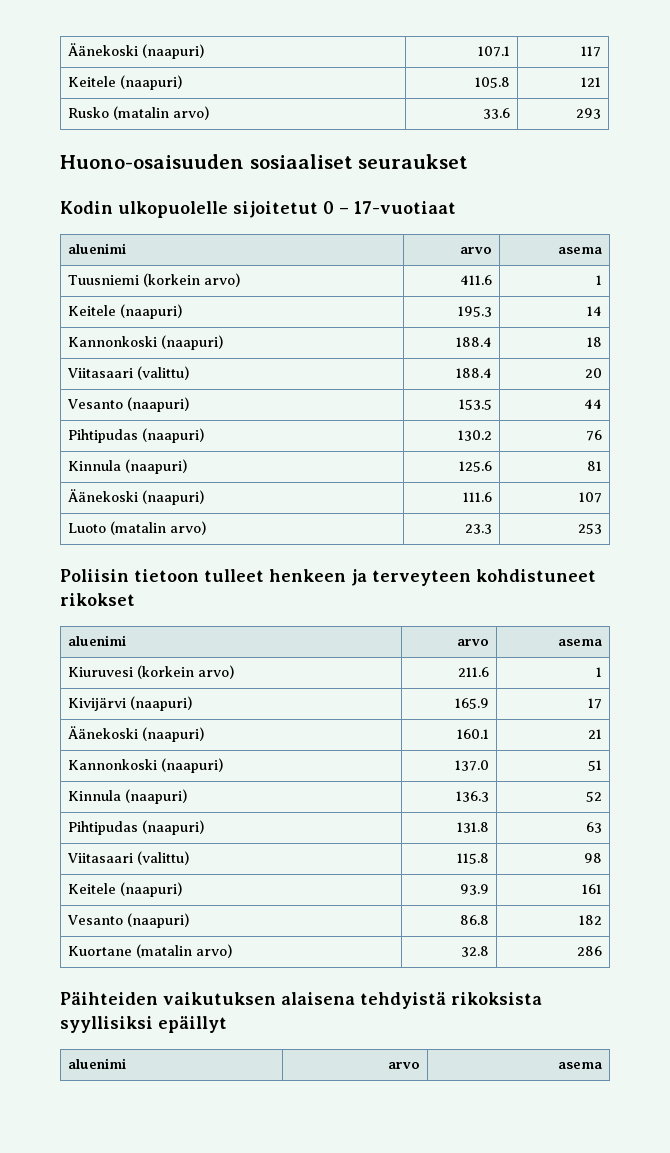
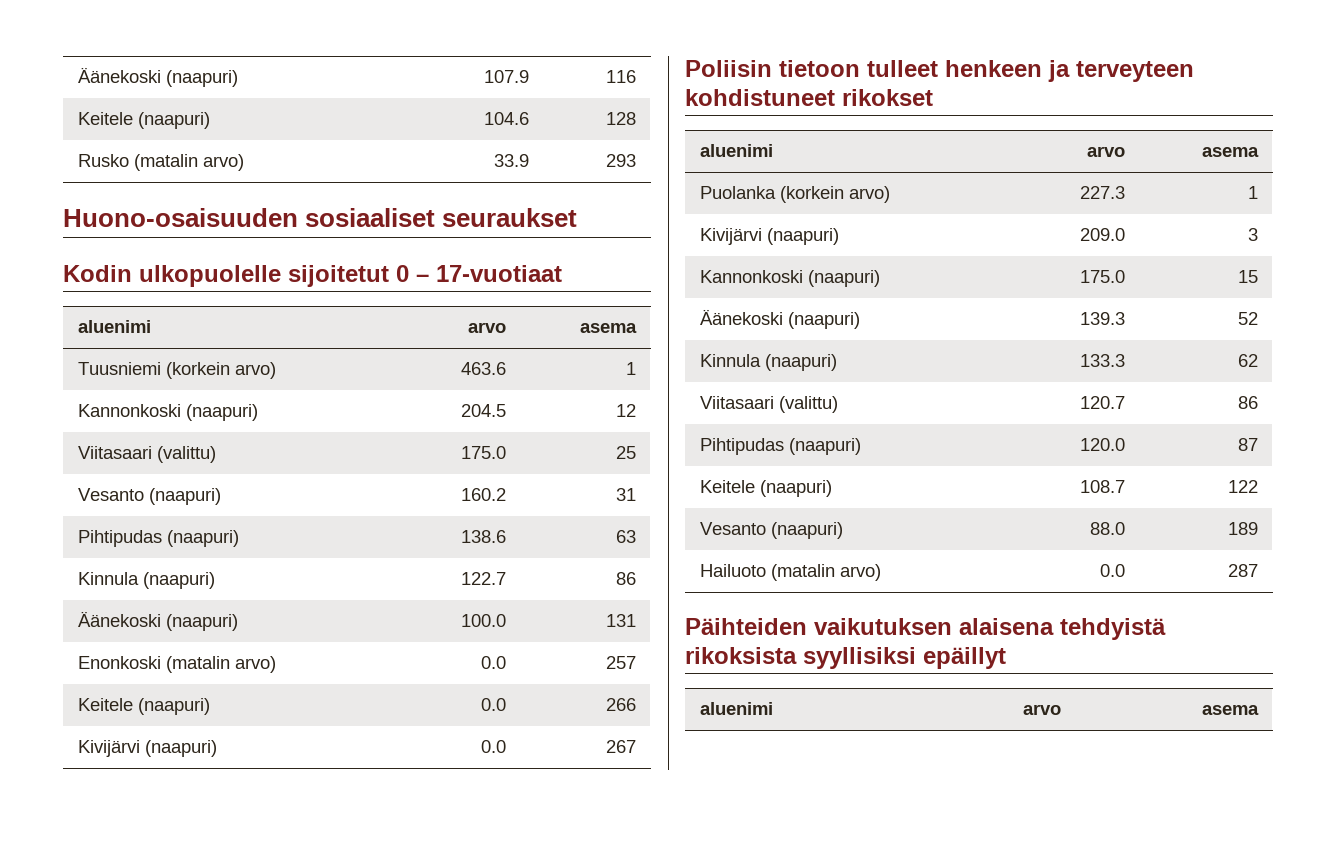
[68,43,205,59] [477,46,510,57] [580,46,601,57] [68,75,183,90] [474,77,510,88] [580,77,601,87] Äänekoski (naapuri) | 107.1 | 117 // Keitele (naapuri) | 105.8 | 121 -> [78,67,239,87] [483,70,529,83] [605,70,636,83] [78,112,211,129] [483,112,529,125] [605,112,636,125] Äänekoski (naapuri) | 107.9 | 116 // Keitele (naapuri) | 104.6 | 128
[482,108,510,119] 33.6 -> [493,154,529,167] 33.9
[459,275,492,285] [595,275,602,285] [68,304,183,319] [457,306,492,317] [586,306,602,316] [68,335,224,350] [455,337,492,347] [586,337,602,347] [67,366,190,380] [455,368,492,378] [584,368,602,378] [67,397,190,412] [458,399,492,410] [583,399,602,409] [68,428,205,443] [457,430,492,441] [585,430,602,441] [68,459,188,474] [458,461,492,472] [586,461,602,471] [68,489,205,505] [462,492,492,502] [578,492,602,503] [68,521,207,535] [464,524,492,534] [577,523,602,534] 411.6 | 1 // Keitele (naapuri) | 195.3 | 14 // Kannonkoski (naapuri) | 188.4 | 18 // Viitasaari (valittu) | 188.4 | 20 // Vesanto (naapuri) | 153.5 | 44 // Pihtipudas (naapuri) | 130.2 | 76 // Kinnula (naapuri) | 125.6 | 81 // Äänekoski (naapuri) | 111.6 | 107 // Luoto (matalin arvo) | 23.3 | 253 -> [460,362,506,375] [625,362,636,375] [78,404,259,421] [460,404,506,417] [615,404,636,417] [78,446,217,463] [460,446,506,459] [615,446,636,459] [78,488,222,505] [460,488,506,501] [615,488,636,501] [78,530,240,547] [460,530,506,543] [615,530,636,543] [78,572,216,589] [460,572,506,585] [615,572,636,585] [78,611,239,631] [460,614,506,627] [605,614,636,627] [78,656,277,673] [480,656,506,669] [605,656,636,669] [78,698,211,715] [480,698,506,711] [605,698,636,711] [78,740,218,757] [480,740,506,753] [605,740,636,753] 463.6 | 1 // Kannonkoski (naapuri) | 204.5 | 12 // Viitasaari (valittu) | 175.0 | 25 // Vesanto (naapuri) | 160.2 | 31 // Pihtipudas (naapuri) | 138.6 | 63 // Kinnula (naapuri) | 122.7 | 86 // Äänekoski (naapuri) | 100.0 | 131 // Enonkoski (matalin arvo) | 0.0 | 257 // Keitele (naapuri) | 0.0 | 266 // Kivijärvi (naapuri) | 0.0 | 267
[68,665,235,679] [457,667,489,677] Kiuruvesi (korkein arvo) | 211.6 -> [700,186,891,203] [1079,186,1125,199] Puolanka (korkein arvo) | 227.3
[454,698,489,709] [587,698,602,709] [68,726,205,742] [456,729,489,739] [587,729,602,739] [68,758,224,773] [454,760,489,771] [587,760,602,771] [68,789,188,804] [455,791,489,802] [585,791,602,802] [68,820,205,835] [456,822,489,833] [585,822,602,833] [67,851,190,865] [456,853,489,864] [583,853,602,863] [68,882,183,897] [459,884,489,895] [581,884,602,894] [67,913,190,928] [459,915,489,925] [578,915,602,925] [68,944,233,958] [460,946,489,957] [576,946,602,956] 165.9 | 17 // Äänekoski (naapuri) | 160.1 | 21 // Kannonkoski (naapuri) | 137.0 | 51 // Kinnula (naapuri) | 136.3 | 52 // Pihtipudas (naapuri) | 131.8 | 63 // Viitasaari (valittu) | 115.8 | 98 // Keitele (naapuri) | 93.9 | 161 // Vesanto (naapuri) | 86.8 | 182 // Kuortane (matalin arvo) | 32.8 | 286 -> [1079,228,1125,241] [1247,228,1258,241] [700,270,881,287] [1079,270,1125,283] [1237,270,1258,283] [700,309,861,329] [1079,312,1125,325] [1237,312,1258,325] [700,354,838,371] [1079,354,1125,367] [1237,354,1258,367] [700,396,839,413] [1079,396,1125,409] [1237,396,1258,409] [700,438,862,455] [1079,438,1125,451] [1237,438,1258,451] [700,480,833,497] [1079,480,1125,493] [1227,480,1258,493] [700,522,844,539] [1089,522,1125,535] [1227,522,1258,535] [700,564,882,581] [1099,564,1125,577] [1227,564,1258,577] 209.0 | 3 // Kannonkoski (naapuri) | 175.0 | 15 // Äänekoski (naapuri) | 139.3 | 52 // Kinnula (naapuri) | 133.3 | 62 // Viitasaari (valittu) | 120.7 | 86 // Pihtipudas (naapuri) | 120.0 | 87 // Keitele (naapuri) | 108.7 | 122 // Vesanto (naapuri) | 88.0 | 189 // Hailuoto (matalin arvo) | 0.0 | 287

